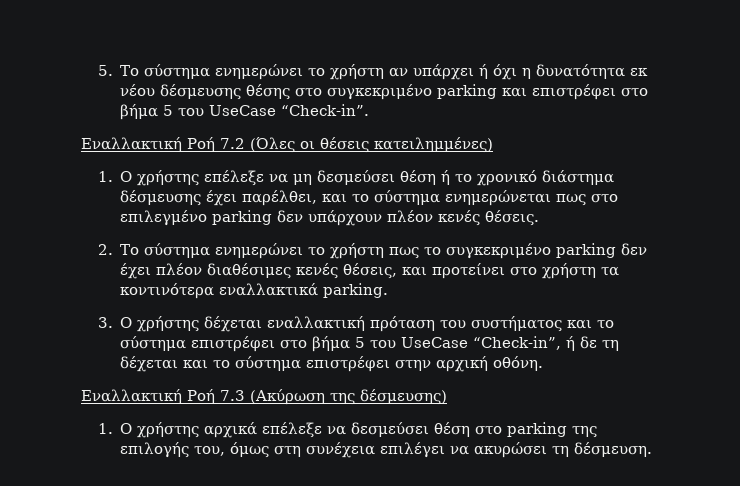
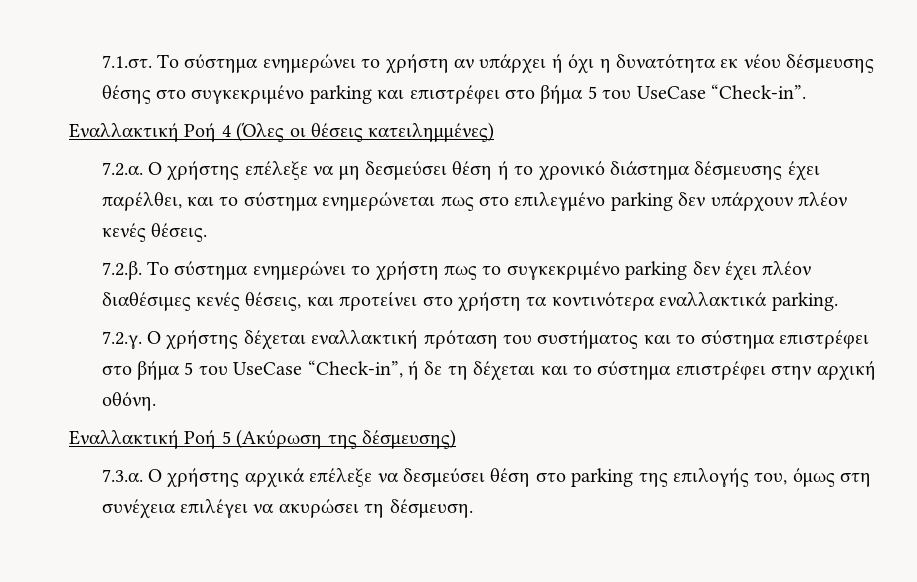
[97,65,113,76] 5. -> [101,55,152,68] 7.1.στ.
[220,138,245,149] 7.2 -> [221,125,231,137] 4
[97,171,113,182] 1. -> [101,162,143,176] 7.2.α.
[97,244,113,255] 2. -> [101,261,142,280] 7.2.β.
[97,317,113,328] 3. -> [101,331,142,349] 7.2.γ.
[220,390,245,401] 7.3 -> [221,431,231,444] 5
[97,423,113,434] 1. -> [101,469,143,482] 7.3.α.

